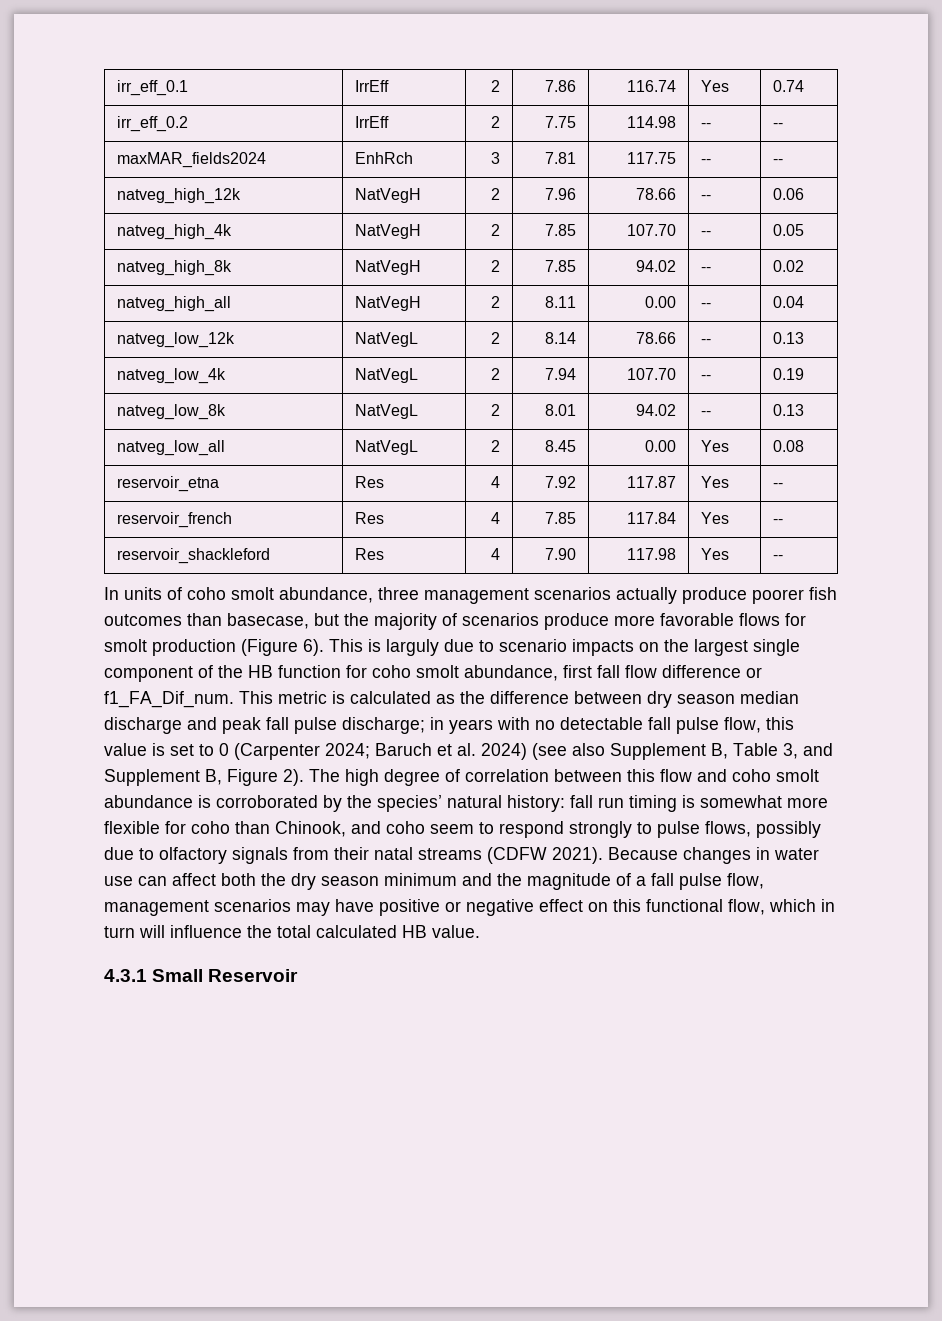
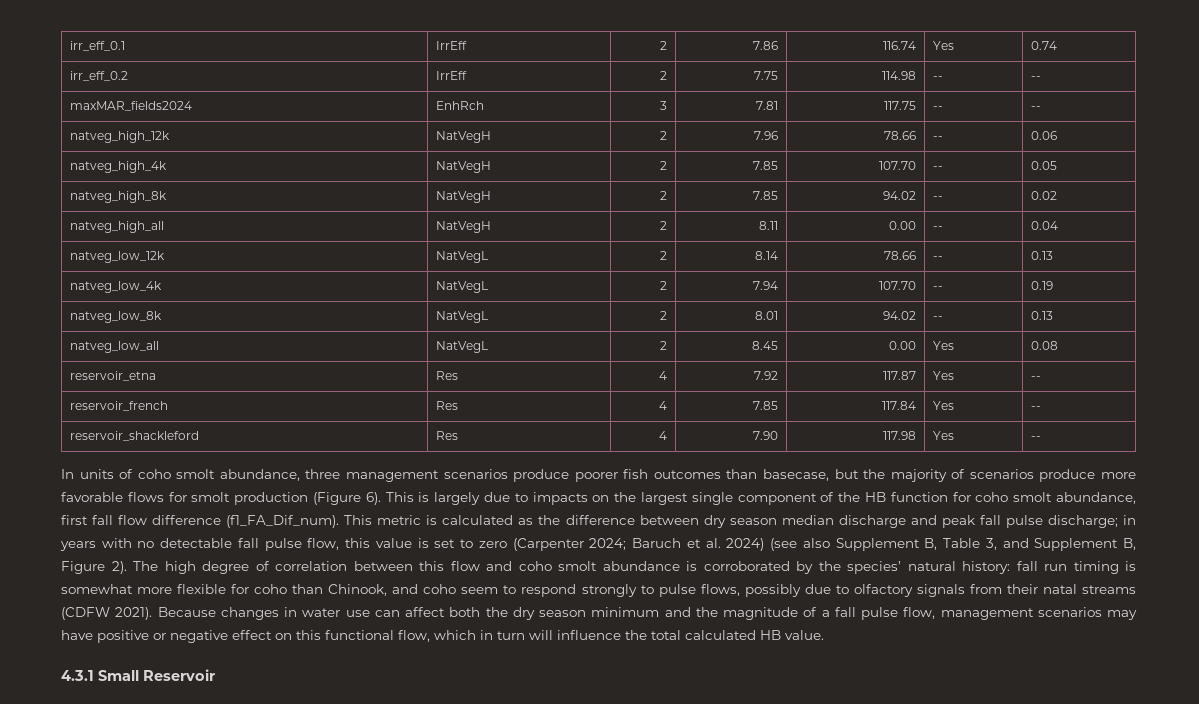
[616,587,677,604] actually -> (508, 474) none
[386,639,567,656] larguly due to scenario -> [434,492,528,505] largely due to
[746,667,762,678] [104,691,234,708] or f1_FA_Dif_num. -> [226,515,340,528] (f1_FA_Dif_num).
[219,743,229,756] 0 -> [478,541,507,548] zero

